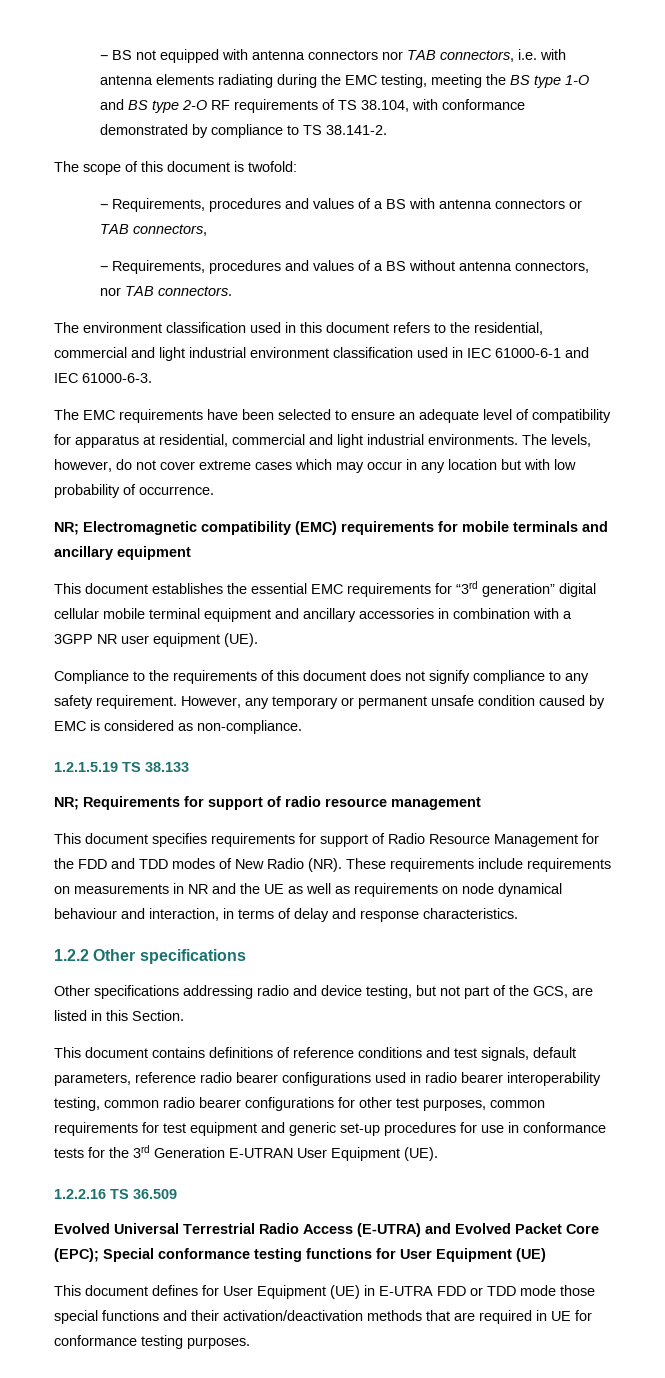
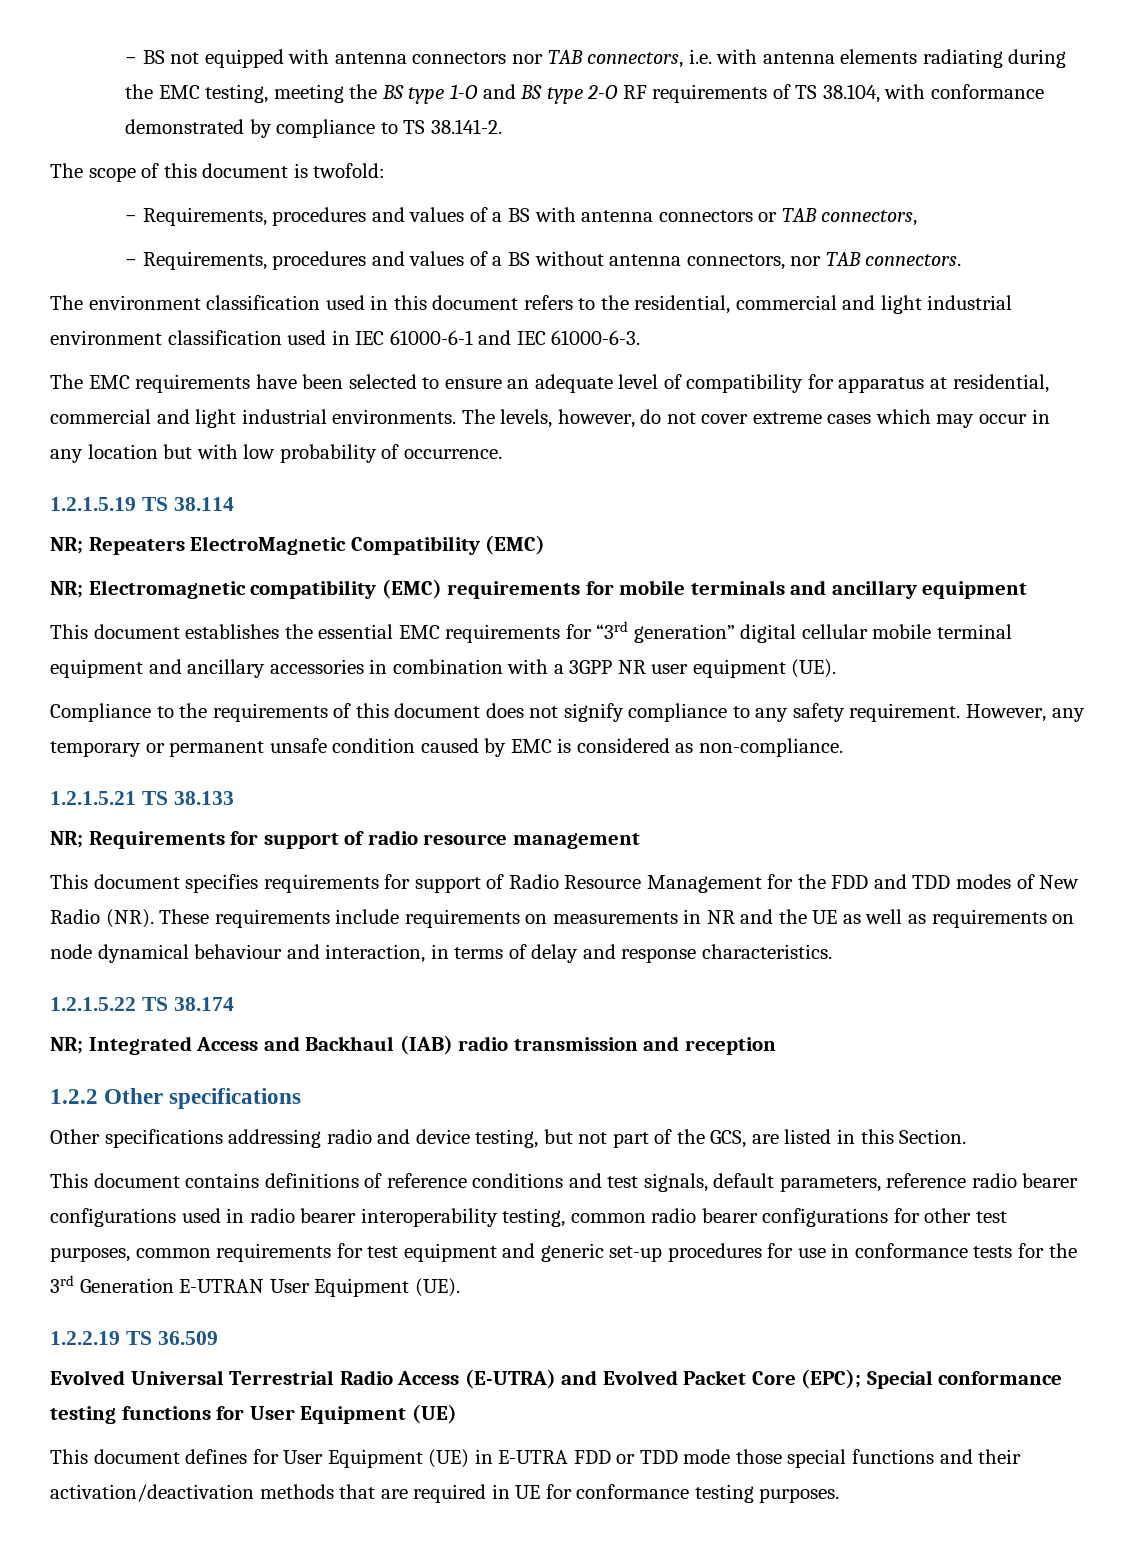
(214, 490) none -> [50,497,234,511] [50,535,546,555] // 1.2.1.5.19 TS 38.114 // NR; Repeaters ElectroMagnetic Compatibility (EMC)
[54,762,118,772] 1.2.1.5.19 -> [50,791,136,805] 1.2.1.5.21
(518, 913) none -> [50,997,234,1011] [50,1035,776,1055] // 1.2.1.5.22 TS 38.174 // NR; Integrated Access and Backhaul (IAB) radio transmission and reception
[54,1189,106,1199] 1.2.2.16 -> [50,1331,120,1345] 1.2.2.19

